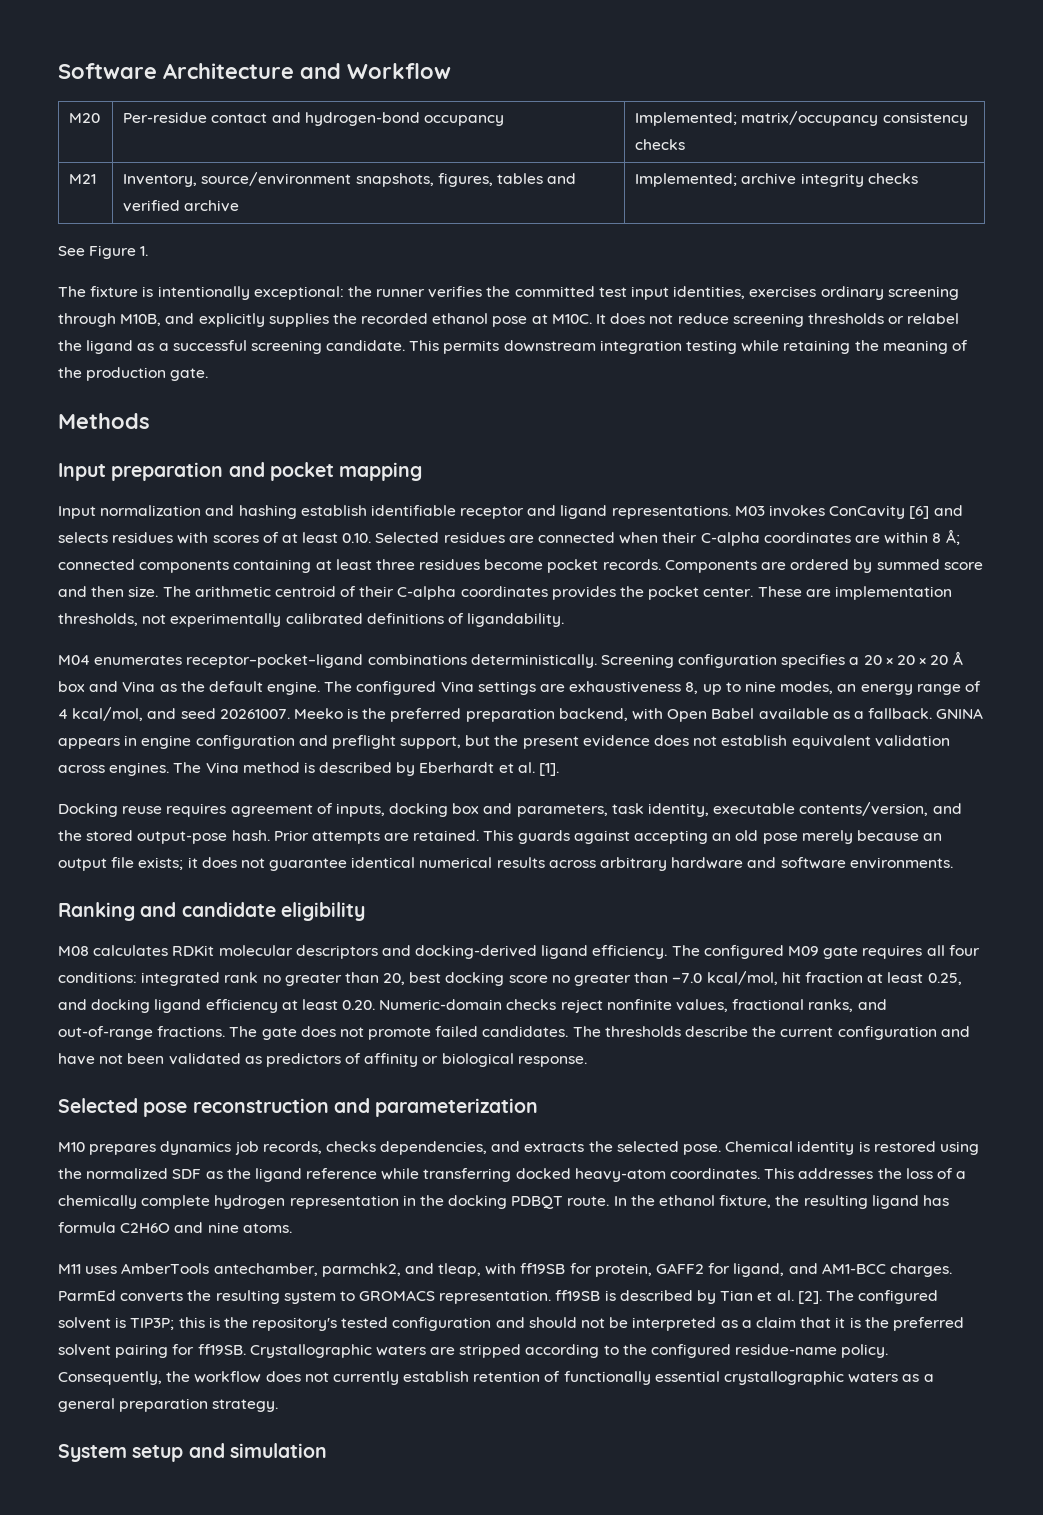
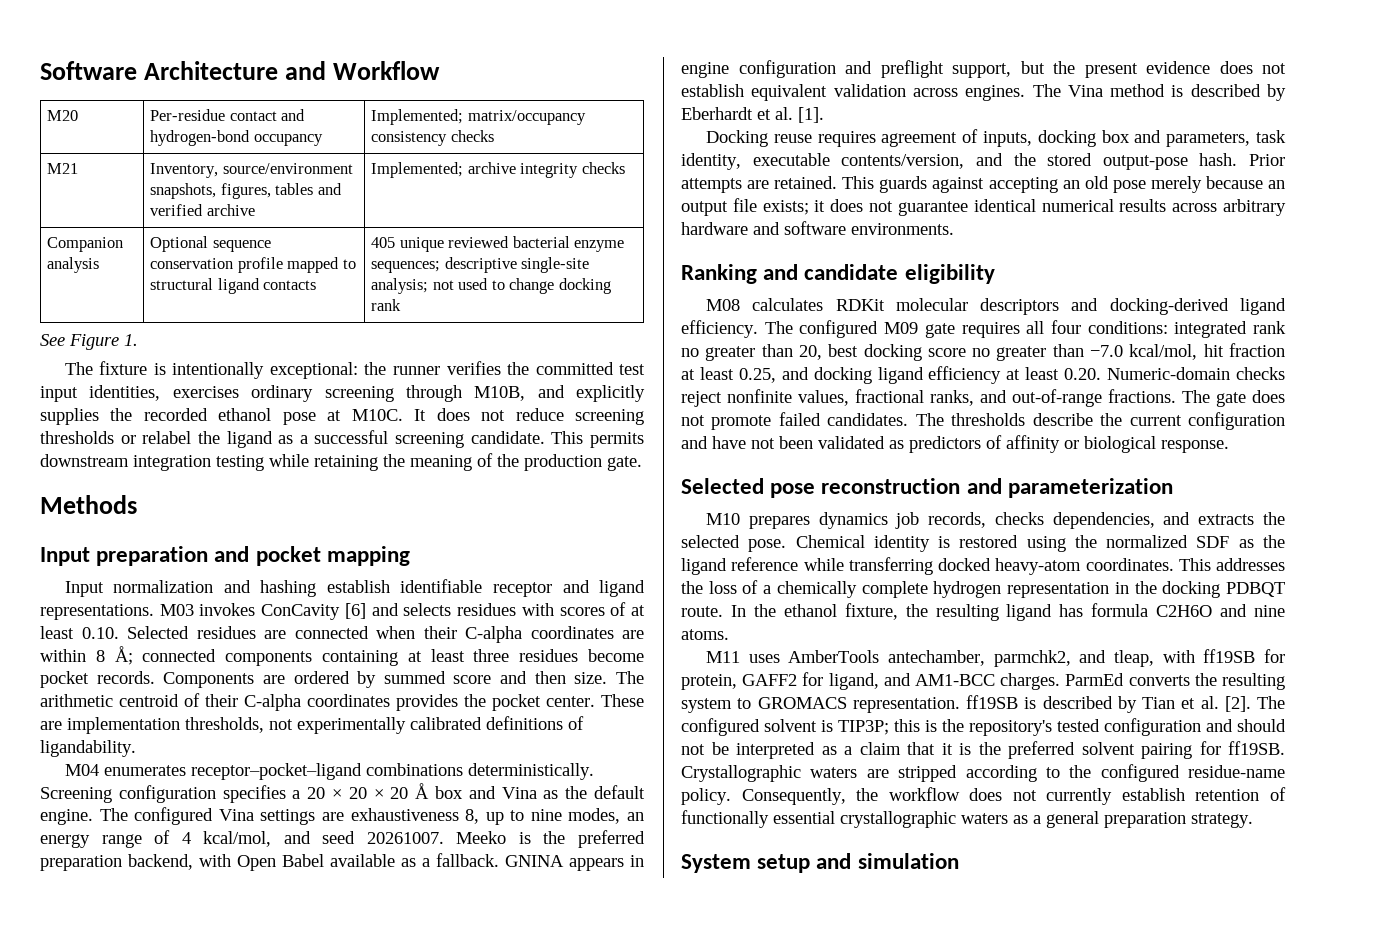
(918, 178) none -> [47,237,124,252] [47,257,100,273] [150,236,271,252] [150,257,356,273] [150,278,317,294] [371,236,625,252] [371,257,590,273] [371,278,611,294] [371,299,402,311] // Companion analysis | Optional sequence conservation profile mapped to structural ligand contacts | 405 unique reviewed bacterial enzyme sequences; descriptive single-site analysis; not used to change docking rank

